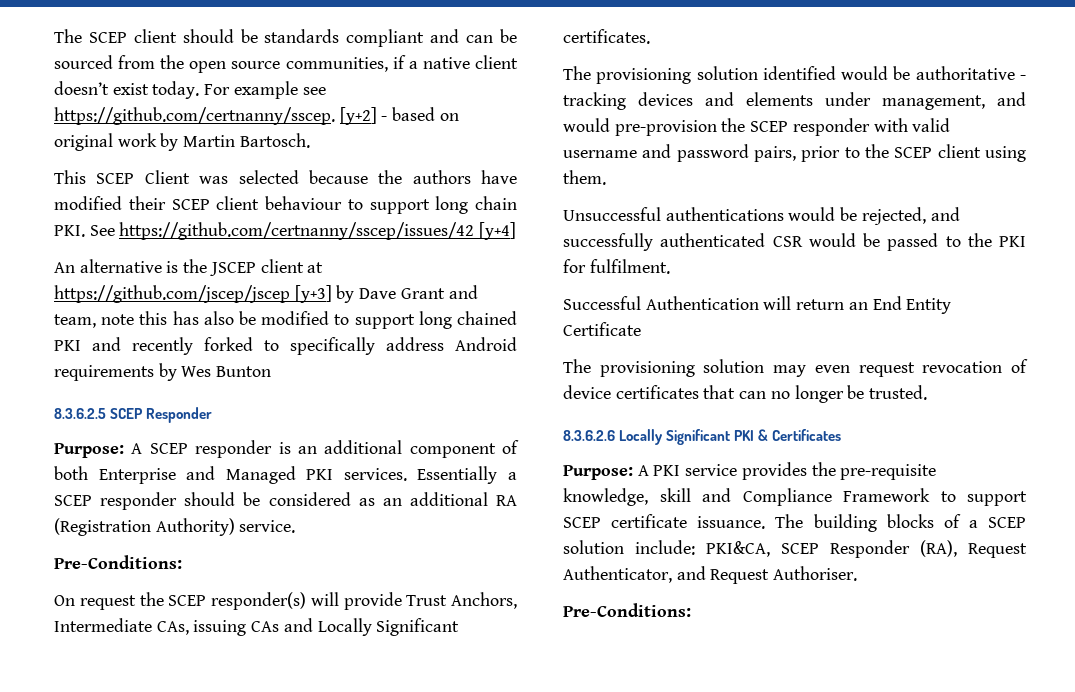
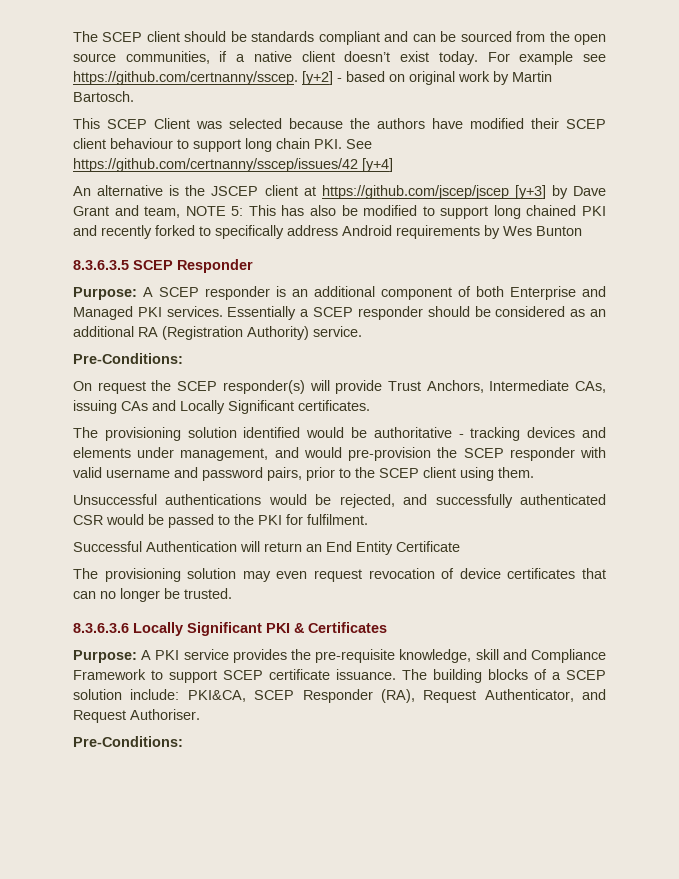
[101,311,168,325] note this -> [185,205,276,216] NOTE 5: This
[54,408,106,419] 8.3.6.2.5 -> [73,260,129,270] 8.3.6.3.5
[563,430,615,441] 8.3.6.2.6 -> [73,623,129,633] 8.3.6.3.6

